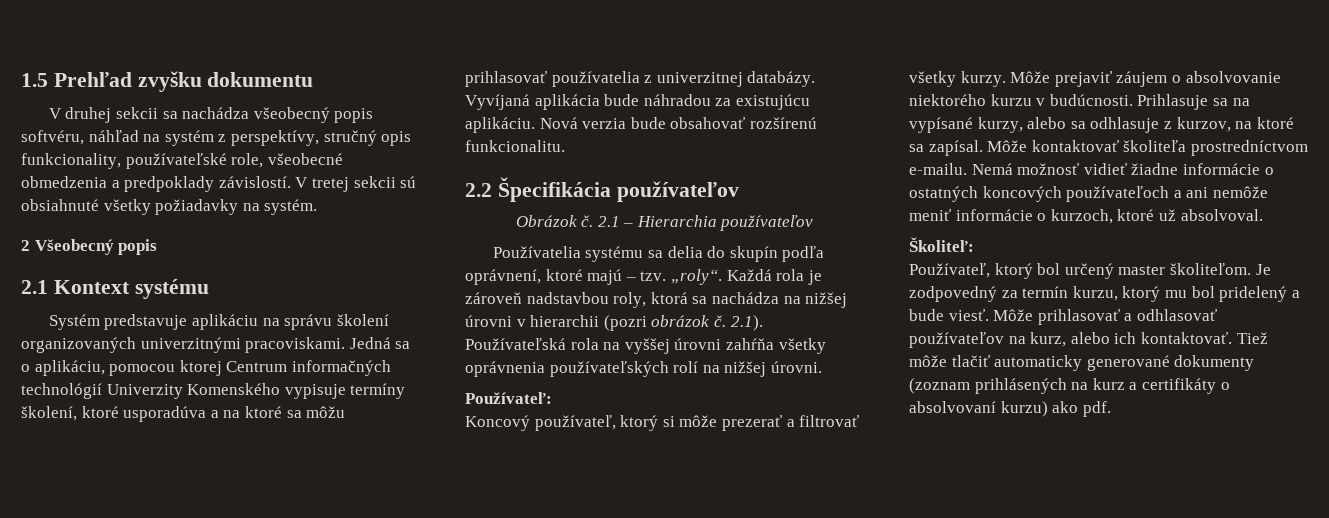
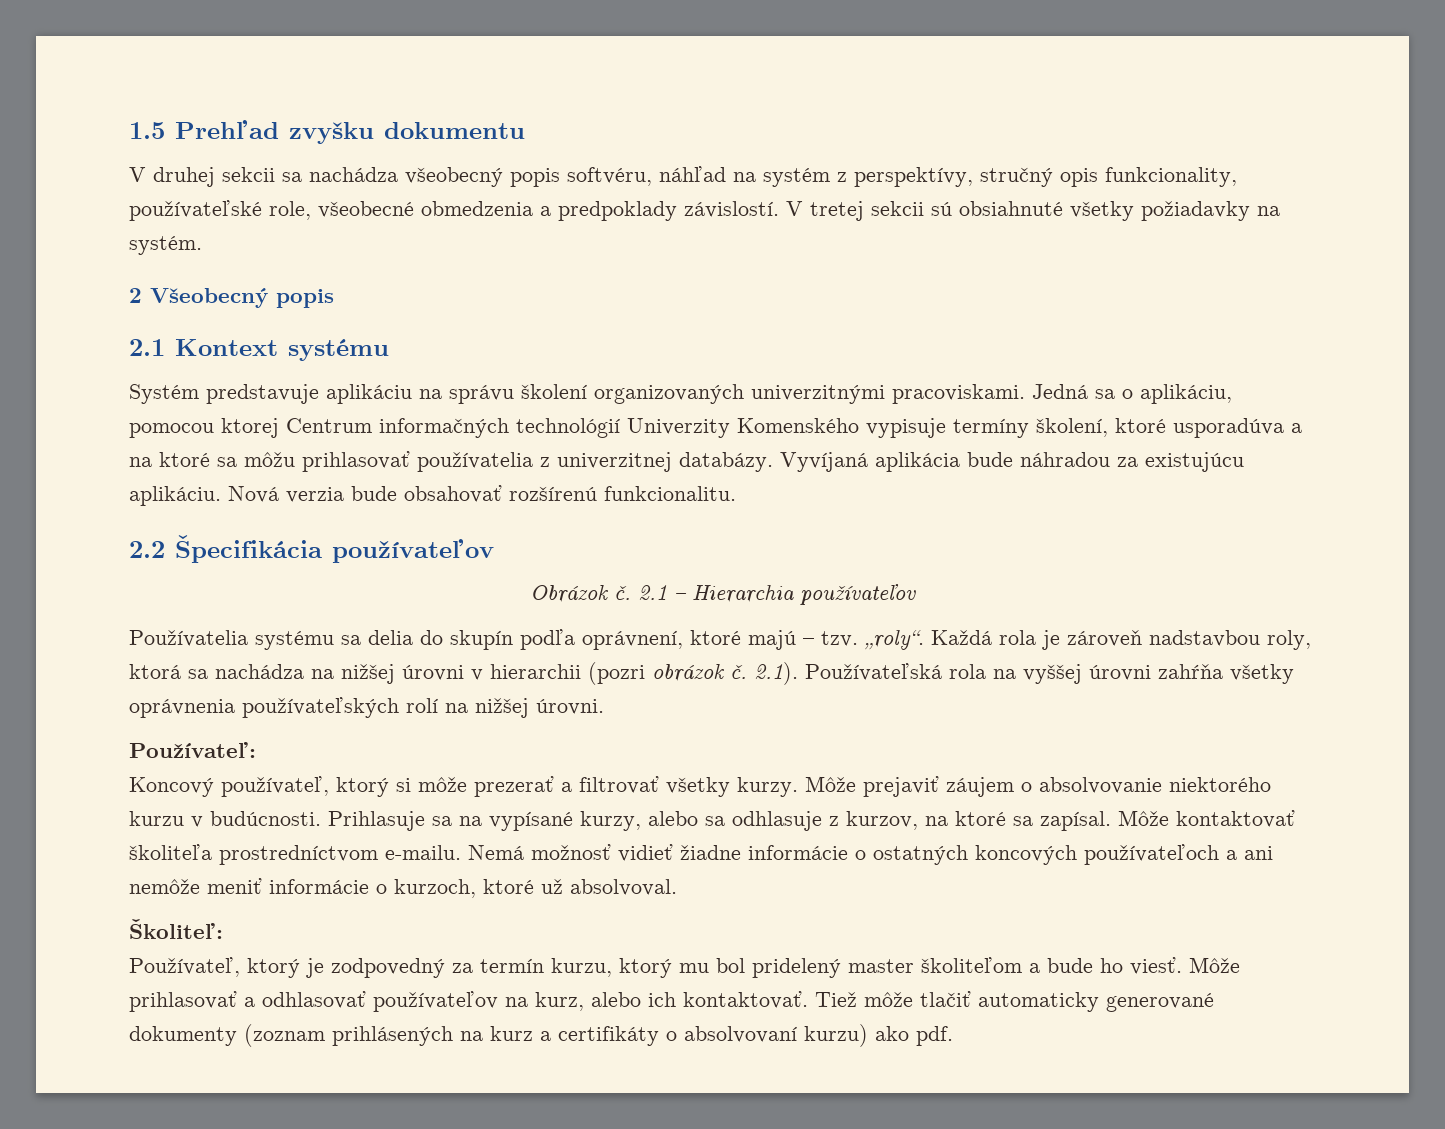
[1037,263,1271,279] bol určený master školiteľom. Je -> [306,958,324,978] je
(1288, 294) none -> [848,957,1022,973] master školiteľom
(944, 315) none -> [1100,958,1123,973] ho

